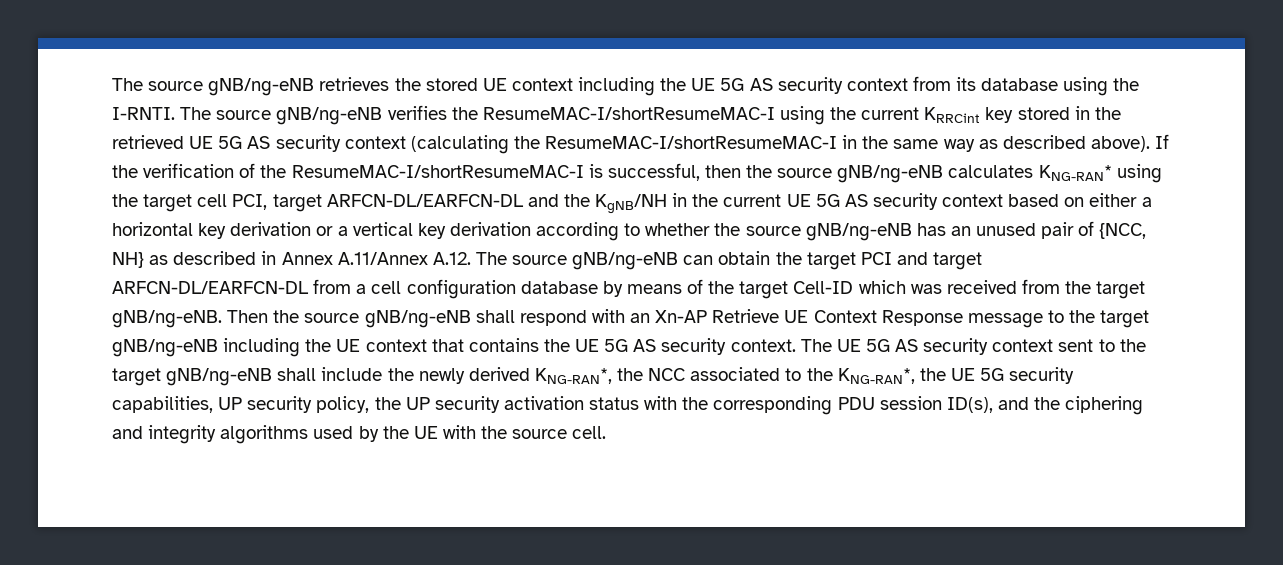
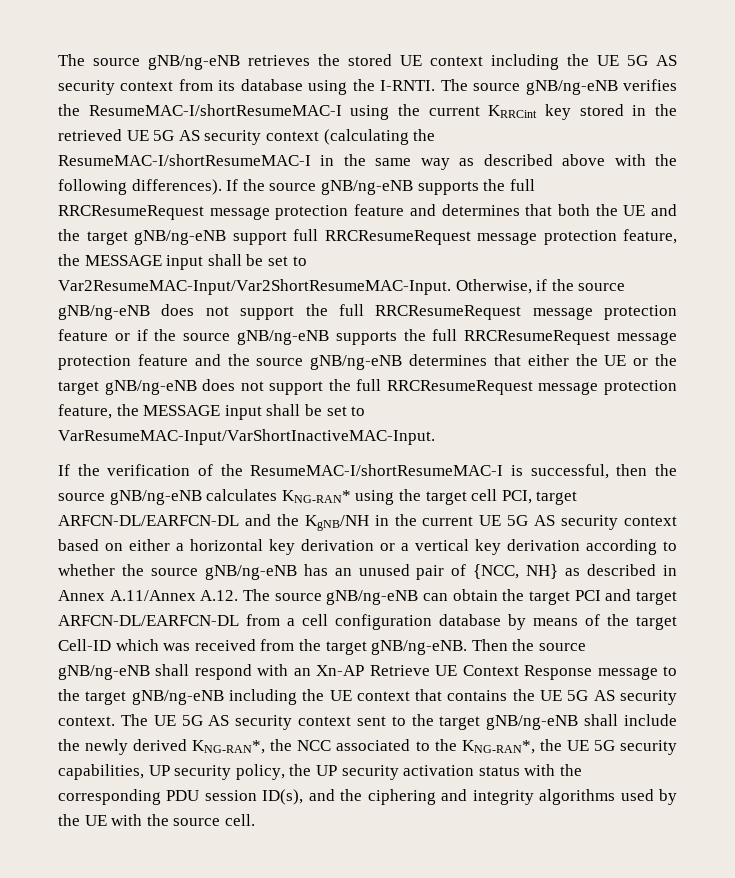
[1090,136,1150,152] above). -> [562,154,678,166] [58,179,535,195] [58,204,677,220] [58,229,677,245] [58,254,307,270] [58,279,626,295] [58,304,677,320] [58,329,677,345] [58,354,678,370] [58,379,677,395] [58,404,366,420] [58,429,435,445] above with the following differences). If the source gNB/ng-eNB supports the full RRCResumeRequest message protection feature and determines that both the UE and the target gNB/ng-eNB support full RRCResumeRequest message protection feature, the MESSAGE input shall be set to Var2ResumeMAC-Input/Var2ShortResumeMAC-Input. Otherwise, if the source gNB/ng-eNB does not support the full RRCResumeRequest message protection feature or if the source gNB/ng-eNB supports the full RRCResumeRequest message protection feature and the source gNB/ng-eNB determines that either the UE or the target gNB/ng-eNB does not support the full RRCResumeRequest message protection feature, the MESSAGE input shall be set to VarResumeMAC-Input/VarShortInactiveMAC-Input. //

